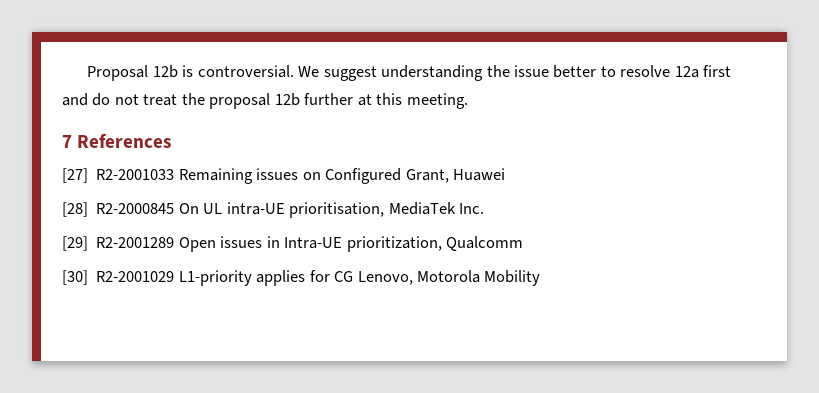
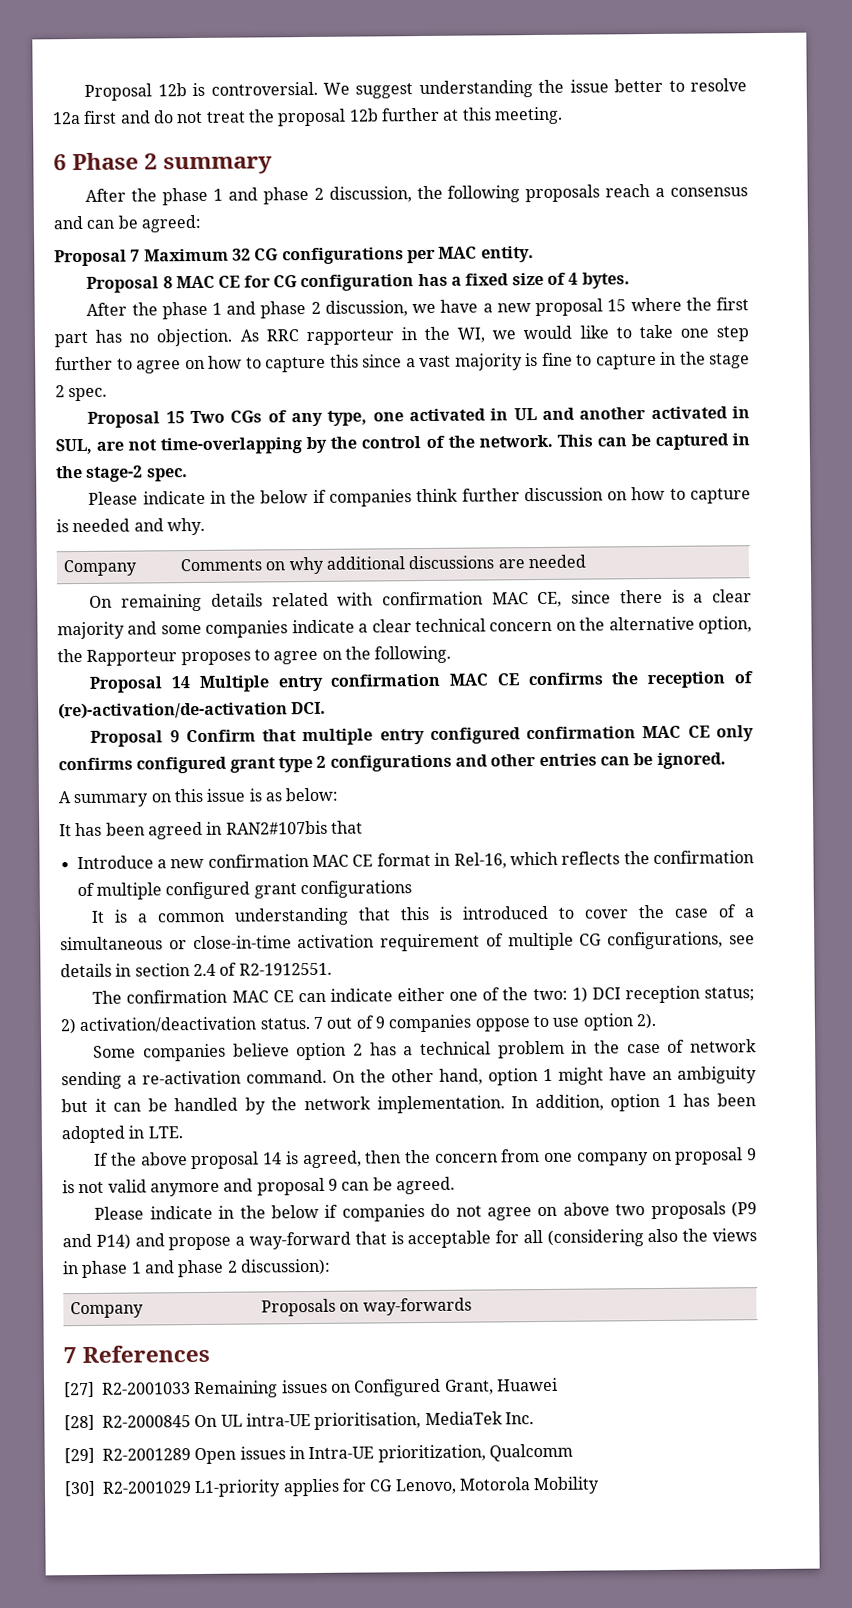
(468, 101) none -> [53,152,274,175] [85,184,749,206] [53,214,201,233] [54,246,534,267] [86,272,630,293] [86,297,750,320] [54,324,749,348] [55,351,750,374] [55,385,108,402] [87,406,750,428] [55,433,750,455] [56,465,188,482] [88,486,752,507] [56,517,205,536] [63,559,138,577] [180,554,586,575] [89,589,752,612] [57,616,753,640] [57,645,452,666] [89,671,753,693] [58,701,327,720] [90,725,754,747] [58,752,726,774] [58,787,339,808] [59,820,363,840] [76,850,754,870] [76,880,412,900] [91,904,754,926] [60,931,756,952] [60,962,332,978] [92,985,756,1004] [60,1013,656,1035] [93,1039,757,1062] [61,1066,757,1090] [61,1093,756,1115] [61,1125,183,1144] [94,1147,758,1170] [62,1176,455,1197] [94,1201,757,1222] [62,1228,758,1251] [62,1258,331,1279] [70,1301,145,1319] [261,1297,472,1317] // 6 Phase 2 summary // After the phase 1 and phase 2 discussion, the following proposals reach a consensus and can be agreed: // Proposal 7 Maximum 32 CG configurations per MAC entity. // Proposal 8 MAC CE for CG configuration has a fixed size of 4 bytes. // After the phase 1 and phase 2 discussion, we have a new proposal 15 where the first part has no objection. As RRC rapporteur in the WI, we would like to take one step further to agree on how to capture this since a vast majority is fine to capture in the stage 2 spec. // Proposal 15 Two CGs of any type, one activated in UL and another activated in SUL, are not time-overlapping by the control of the network. This can be captured in the stage-2 spec. // Please indicate in the below if companies think further discussion on how to capture is needed and why. // Company | Comments on why additional discussions are needed // On remaining details related with confirmation MAC CE, since there is a clear majority and some companies indicate a clear technical concern on the alternative option, the Rapporteur proposes to agree on the following. // Proposal 14 Multiple entry confirmation MAC CE confirms the reception of (re)-activation/de-activation DCI. // Proposal 9 Confirm that multiple entry configured confirmation MAC CE only confirms configured grant type 2 configurations and other entries can be ignored. // A summary on this issue is as below: // It has been agreed in RAN2#107bis that // Introduce a new confirmation MAC CE format in Rel-16, which reflects the confirmation of multiple configured grant configurations // It is a common understanding that this is introduced to cover the case of a simultaneous or close-in-time activation requirement of multiple CG configurations, see details in section 2.4 of R2-1912551. // The confirmation MAC CE can indicate either one of the two: 1) DCI reception status; 2) activation/deactivation status. 7 out of 9 companies oppose to use option 2). // Some companies believe option 2 has a technical problem in the case of network sending a re-activation command. On the other hand, option 1 might have an ambiguity but it can be handled by the network implementation. In addition, option 1 has been adopted in LTE. // If the above proposal 14 is agreed, then the concern from one company on proposal 9 is not valid anymore and proposal 9 can be agreed. // Please indicate in the below if companies do not agree on above two proposals (P9 and P14) and propose a way-forward that is acceptable for all (considering also the views in phase 1 and phase 2 discussion): // Company | Proposals on way-forwards

